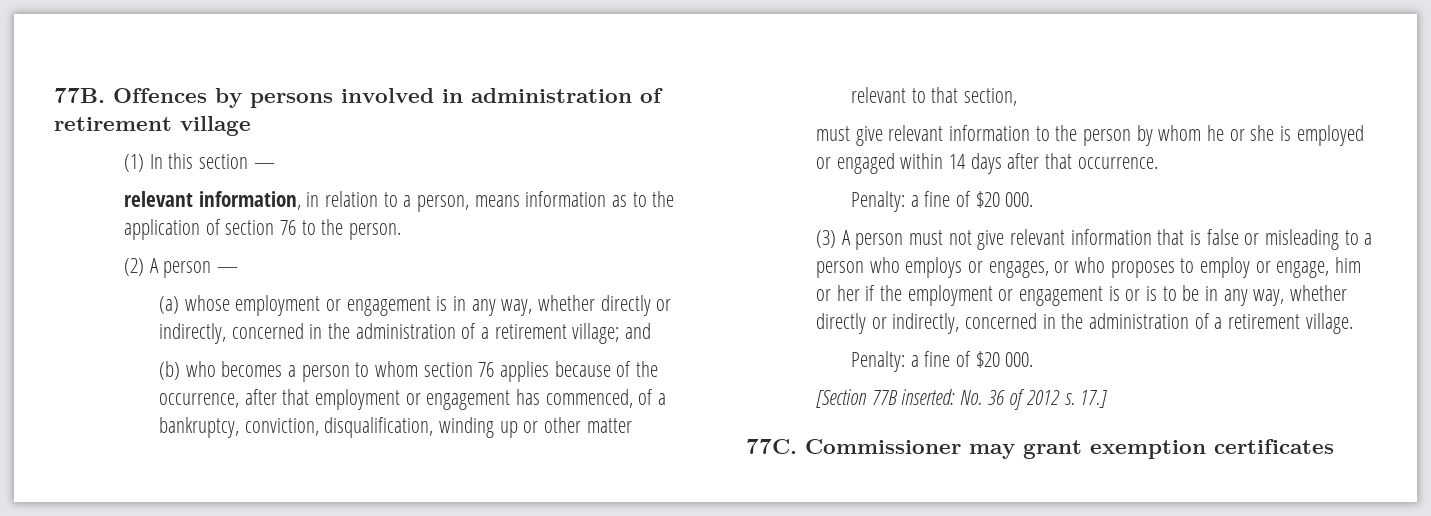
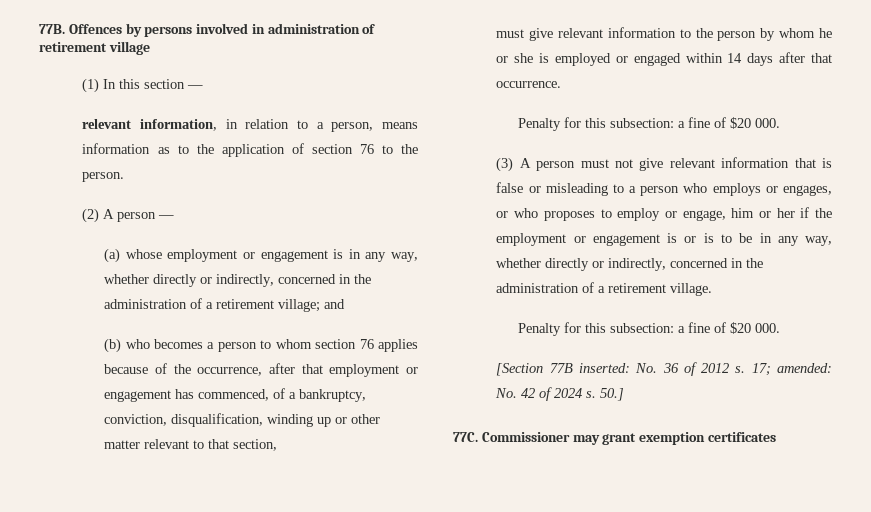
[850,191,905,212] Penalty: -> [518,117,675,131] Penalty for this subsection:
[850,351,905,372] Penalty: -> [518,322,675,336] Penalty for this subsection:
[1080,390,1108,408] 17.] -> [751,363,832,376] [495,387,625,401] 17; amended: No. 42 of 2024 s. 50.]

